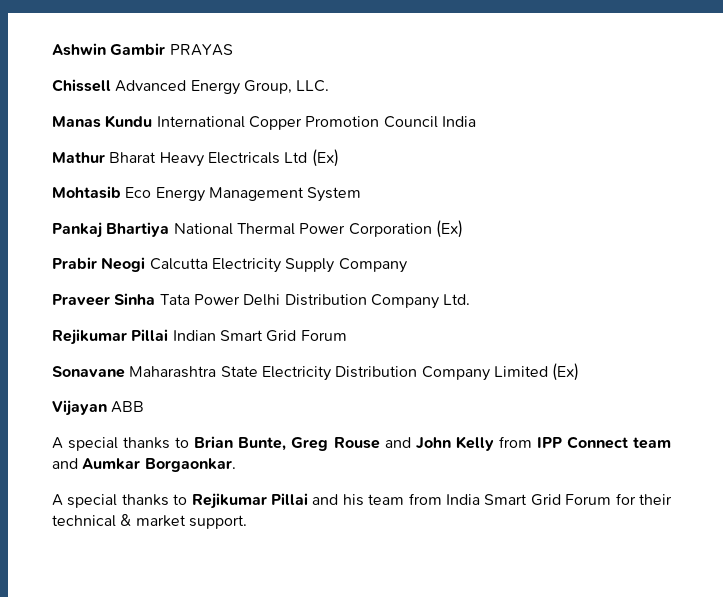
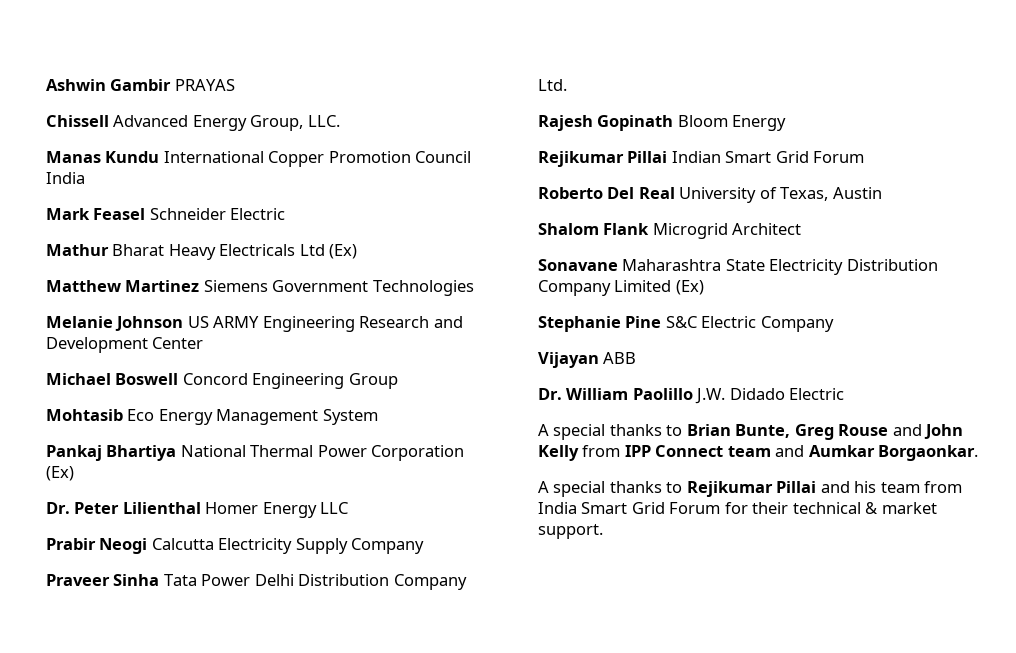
(476, 121) none -> [46,208,286,220] // Mark Feasel Schneider Electric
(339, 158) none -> [46,280,474,296] [46,316,463,332] [46,337,204,353] [46,373,398,389] // Matthew Martinez Siemens Government Technologies // Melanie Johnson US ARMY Engineering Research and Development Center // Michael Boswell Concord Engineering Group
(463, 229) none -> [46,502,349,518] // Dr. Peter Lilienthal Homer Energy LLC
(471, 299) none -> [538,115,787,131] // Rajesh Gopinath Bloom Energy
(347, 335) none -> [538,187,882,203] [538,223,802,239] // Roberto Del Real University of Texas, Austin // Shalom Flank Microgrid Architect
[52,400,145,416] Vijayan ABB -> [538,316,834,332] [538,352,637,368] [538,388,845,404] Stephanie Pine S&C Electric Company // Vijayan ABB // Dr. William Paolillo J.W. Didado Electric

